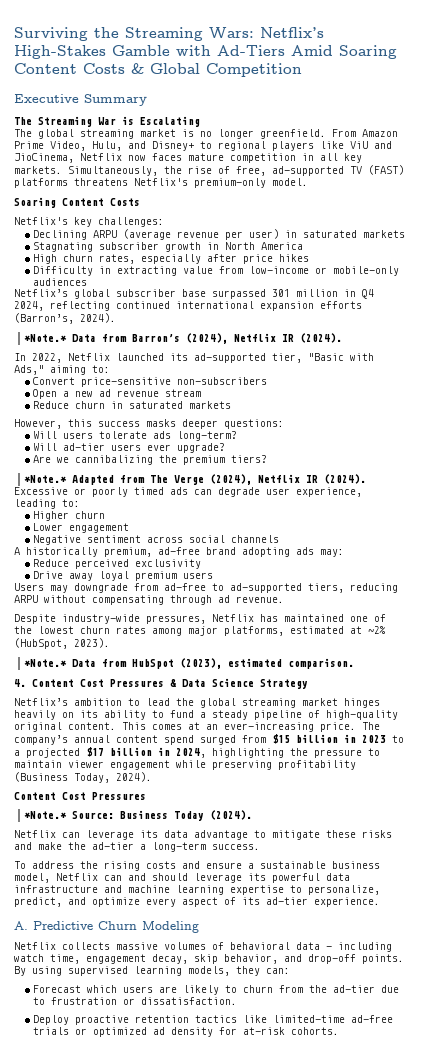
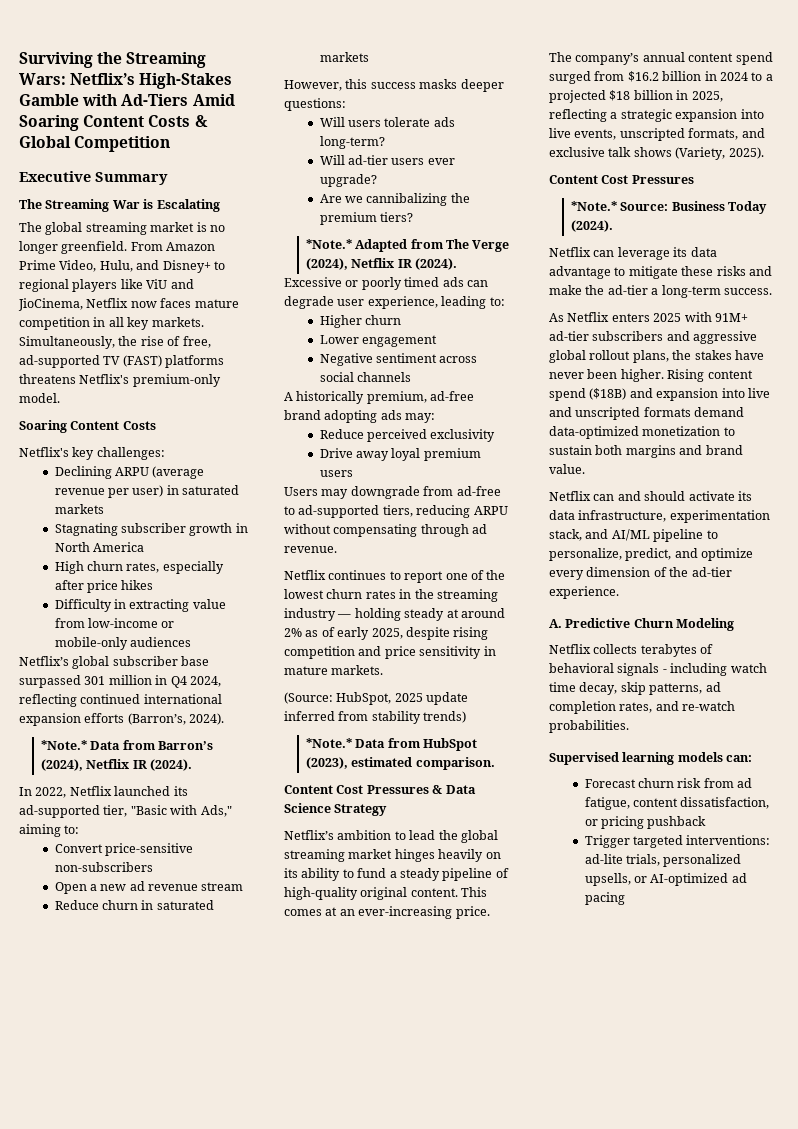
[14,614,344,624] Despite industry-wide pressures, Netflix has maintained -> [284,570,444,583] Netflix continues to report
[152,626,386,636] [14,638,110,649] among major platforms, estimated at ~2% (HubSpot, 2023). -> [399,589,498,602] [284,608,505,621] [284,627,489,640] [284,646,496,659] [284,665,384,675] [284,692,469,705] [284,711,467,724] in the streaming industry — holding steady at around 2% as of early 2025, despite rising competition and price sensitivity in mature markets. // (Source: HubSpot, 2025 update inferred from stability trends)
[14,679,26,687] 4. -> (495, 763) none
[272,734,386,744] $15 billion in 2023 -> [627,71,748,82] $16.2 billion in 2024
[86,747,380,758] [14,760,356,770] [14,772,152,783] $17 billion in 2024, highlighting the pressure to maintain viewer engagement while preserving profitability (Business Today, 2024). -> [609,90,723,102] [549,109,764,122] [549,128,765,141] [549,147,764,160] $18 billion in 2025, reflecting a strategic expansion into live events, unscripted formats, and exclusive talk shows (Variety, 2025).
[14,861,380,871] [14,873,350,883] [14,885,284,895] To address the rising costs and ensure a sustainable business model, Netflix can and should leverage its powerful data infrastructure and machine learning expertise -> [549,312,748,322] [549,331,758,344] [549,350,764,363] [549,369,753,382] [549,388,770,401] [549,407,745,420] [549,426,735,439] [549,445,743,458] [549,464,585,474] [549,491,752,501] [549,510,770,523] [549,529,704,542] As Netflix enters 2025 with 91M+ ad-tier subscribers and aggressive global rollout plans, the stakes have never been higher. Rising content spend ($18B) and expansion into live and unscripted formats demand data-optimized monetization to sustain both margins and brand value. // Netflix can and should activate its data infrastructure, experimentation stack, and AI/ML pipeline
[182,897,260,907] aspect of its -> [586,567,689,577] dimension of the
[116,942,392,952] [14,954,404,964] [14,966,290,976] [32,985,399,995] [32,997,237,1005] [32,1015,393,1025] [32,1027,339,1037] massive volumes of behavioral data — including watch time, engagement decay, skip behavior, and drop-off points. By using supervised learning models, they can: // Forecast which users are likely to churn from the ad-tier due to frustration or dissatisfaction. // Deploy proactive retention tactics like limited-time ad-free trials or optimized ad density for at-risk cohorts. -> [640,644,714,657] [549,663,767,676] [549,682,721,695] [549,701,736,714] [549,720,629,733] [549,752,753,765] [584,778,753,788] [584,797,770,810] [584,816,707,829] [584,835,771,848] [584,854,742,867] [584,873,747,886] [584,892,625,905] terabytes of behavioral signals - including watch time decay, skip patterns, ad completion rates, and re-watch probabilities. // Supervised learning models can: // Forecast churn risk from ad fatigue, content dissatisfaction, or pricing pushback // Trigger targeted interventions: ad-lite trials, personalized upsells, or AI-optimized ad pacing

